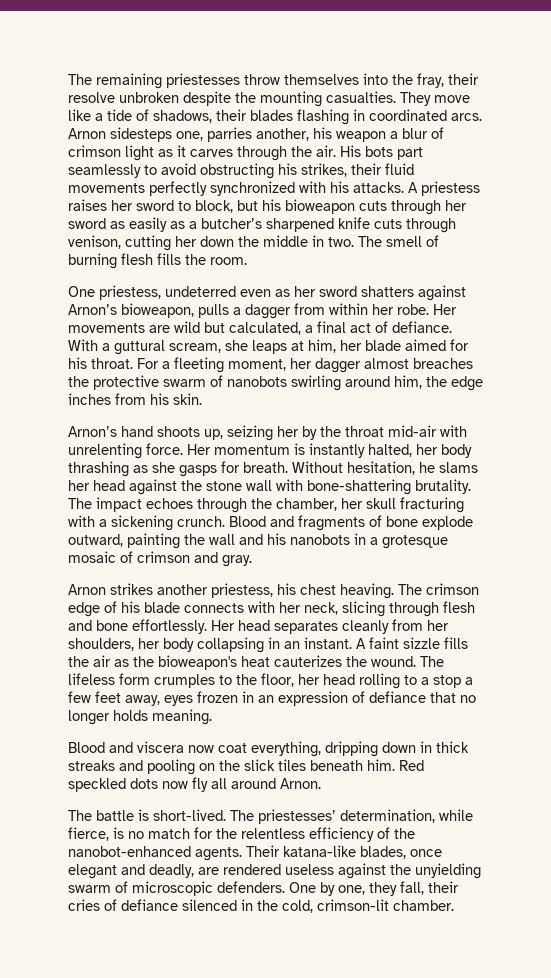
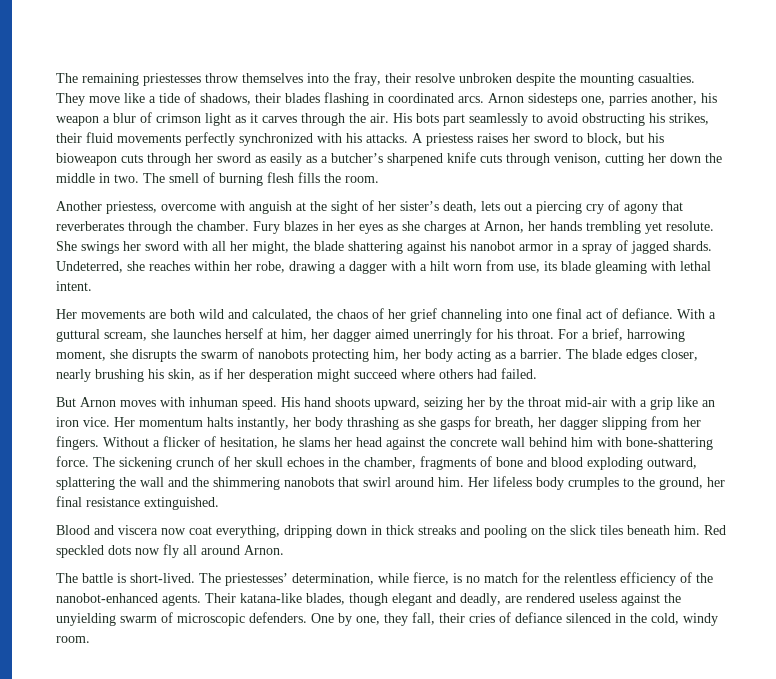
[68,285,466,301] [68,303,457,319] [68,321,313,335] One priestess, undeterred even as her sword shatters against Arnon’s bioweapon, pulls a dagger from within her robe. Her movements are wild but calculated, a -> [56,200,683,214] [56,221,714,234] [56,240,712,254] [56,260,711,274] [56,281,92,291] [56,308,552,322] Another priestess, overcome with anguish at the sight of her sister’s death, lets out a piercing cry of agony that reverberates through the chamber. Fury blazes in her eyes as she charges at Arnon, her hands trembling yet resolute. She swings her sword with all her might, the blade shattering against his nanobot armor in a spray of jagged shards. Undeterred, she reaches within her robe, drawing a dagger with a hilt worn from use, its blade gleaming with lethal intent. // Her movements are both wild and calculated, the chaos of her grief channeling into one
[252,340,287,354] leaps -> [173,328,263,339] launches herself
[365,339,446,351] blade aimed -> [333,329,472,342] dagger aimed unerringly
[174,357,473,373] [68,375,483,391] [68,393,202,405] [68,426,117,437] fleeting moment, her dagger almost breaches the protective swarm of nanobots swirling around him, the edge inches from his skin. // Arnon’s -> [592,328,685,342] [56,348,698,362] [56,368,537,382] [56,397,300,410] brief, harrowing moment, she disrupts the swarm of nanobots protecting him, her body acting as a barrier. The blade edges closer, nearly brushing his skin, as if her desperation might succeed where others had failed. // But Arnon moves with inhuman speed. His
[204,429,223,440] up, -> [374,397,420,410] upward,
[68,443,412,459] unrelenting force. Her momentum is instantly halted, -> [640,397,715,410] [56,417,289,430] a grip like an iron vice. Her momentum halts instantly,
[243,461,343,473] breath. Without -> [495,416,701,430] [56,436,216,450] breath, her dagger slipping from her fingers. Without a flicker of
[206,479,471,495] [68,497,464,513] [68,515,473,531] [68,533,448,549] [68,551,252,567] [68,583,479,599] [68,601,475,617] [68,619,449,634] [68,637,468,653] [68,655,444,670] [68,673,473,689] [68,691,476,706] [68,709,212,725] stone wall with bone-shattering brutality. The impact echoes through the chamber, her skull fracturing with a sickening crunch. Blood and fragments of bone explode outward, painting the wall and his nanobots in a grotesque mosaic of crimson and gray. // Arnon strikes another priestess, his chest heaving. The crimson edge of his blade connects with her neck, slicing through flesh and bone effortlessly. Her head separates cleanly from her shoulders, her body collapsing in an instant. A faint sizzle fills the air as the bioweapon's heat cauterizes the wound. The lifeless form crumples to the floor, her head rolling to a stop a few feet away, eyes frozen in an expression of defiance that no longer holds meaning. -> [450,437,713,450] [56,456,697,470] [56,476,725,490] [56,496,219,510] concrete wall behind him with bone-shattering force. The sickening crunch of her skull echoes in the chamber, fragments of bone and blood exploding outward, splattering the wall and the shimmering nanobots that swirl around him. Her lifeless body crumples to the ground, her final resistance extinguished.
[410,849,442,857] once -> [349,593,388,606] though
[317,899,454,911] crimson-lit chamber. -> [683,613,718,626] [56,636,90,643] windy room.

